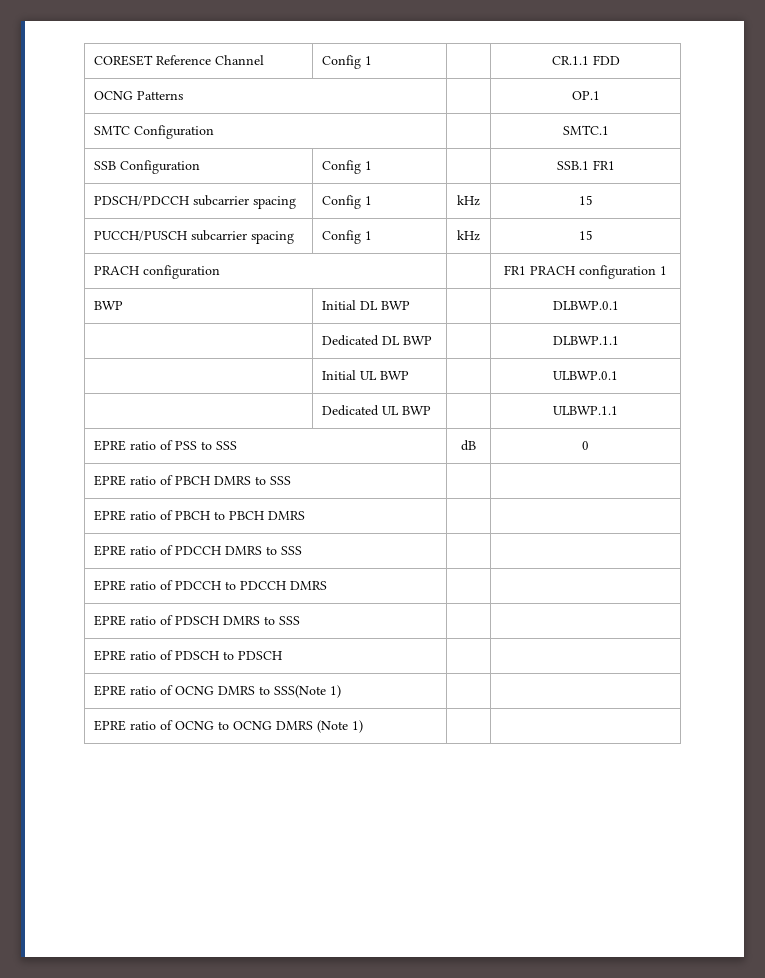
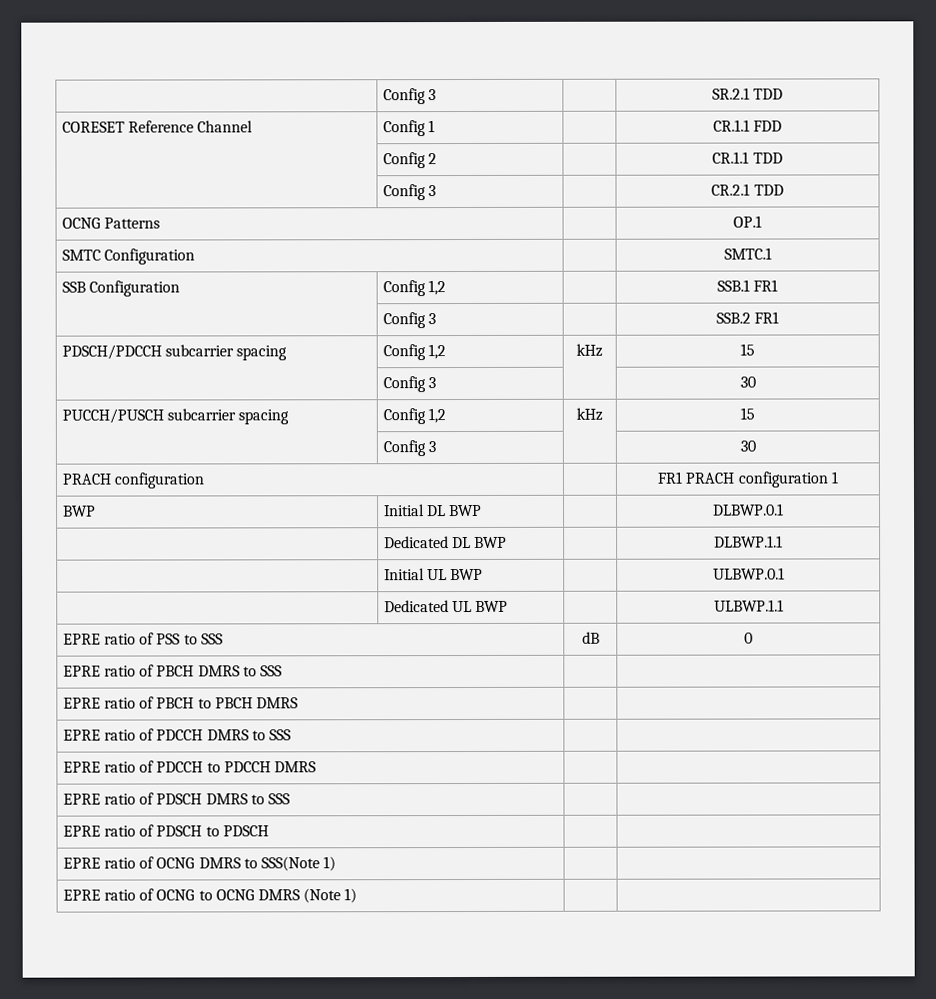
(93, 60) none -> [382,88,436,105] [711,87,784,100] | Config 3 | | SR.2.1 TDD //
(620, 60) none -> [382,152,437,169] [712,151,783,164] [382,184,436,201] [711,183,784,196] // | Config 2 | | CR.1.1 TDD // | Config 3 | | CR.2.1 TDD
[364,161,372,170] 1 -> [427,280,446,296] 1,2
(615, 165) none -> [382,312,436,329] [715,311,780,324] // | Config 3 | | SSB.2 FR1
[364,196,372,205] [457,195,480,206] [578,195,593,205] 1 | kHz | 15 -> [427,344,446,360] [576,343,603,357] [740,343,755,356] [382,376,436,393] [739,376,756,388] 1,2 | kHz | 15 // | Config 3 | | 30
[364,231,372,240] [457,230,480,241] [578,230,593,240] 1 | kHz | 15 -> [427,408,446,424] [576,407,603,421] [740,407,755,420] [382,440,436,457] [739,440,756,452] 1,2 | kHz | 15 // | Config 3 | | 30

